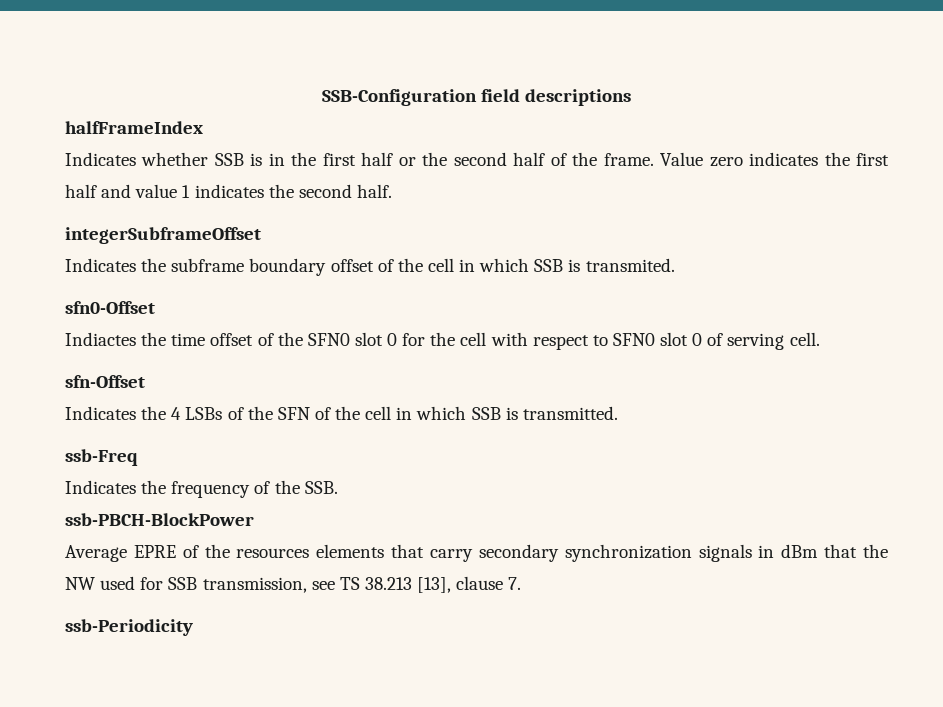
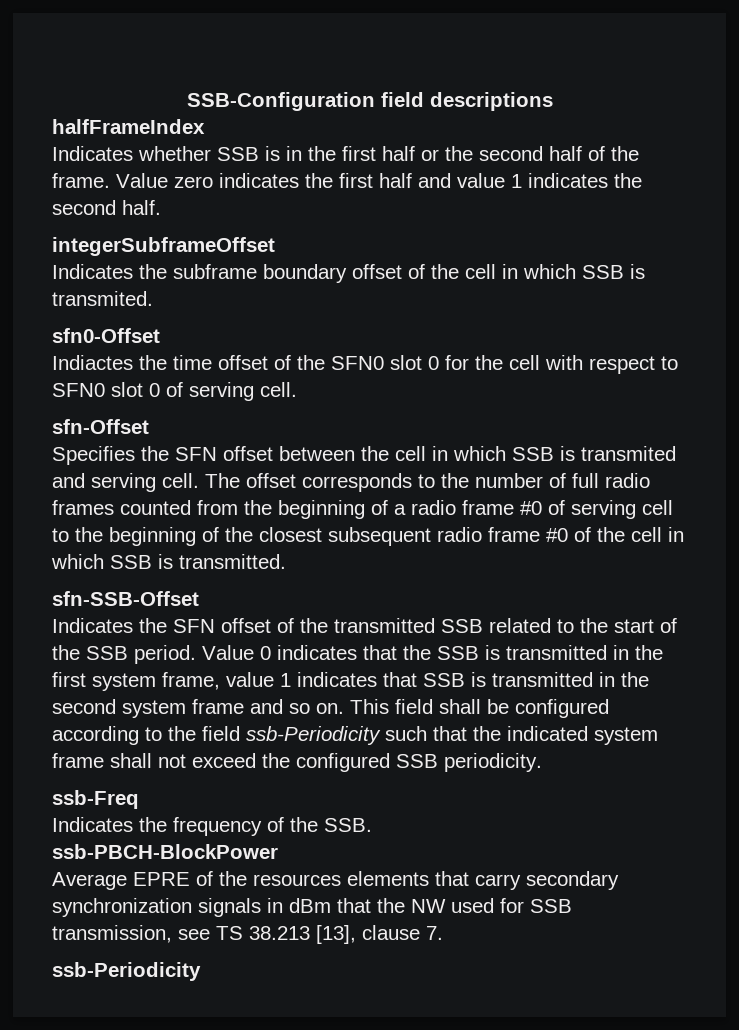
[65,406,310,420] Indicates the 4 LSBs of the SFN -> [52,446,676,465] [52,473,650,492] [52,500,673,519] [52,527,568,546] Specifies the SFN offset between the cell in which SSB is transmited and serving cell. The offset corresponds to the number of full radio frames counted from the beginning of a radio frame #0 of serving cell to the beginning of the closest subsequent radio frame #0
(618, 413) none -> [52,591,199,606] [52,618,677,633] [52,645,663,664] [52,672,649,691] [52,699,609,718] [52,726,658,745] [52,753,542,772] // sfn-SSB-Offset // Indicates the SFN offset of the transmitted SSB related to the start of the SSB period. Value 0 indicates that the SSB is transmitted in the first system frame, value 1 indicates that SSB is transmitted in the second system frame and so on. This field shall be configured according to the field ssb-Periodicity such that the indicated system frame shall not exceed the configured SSB periodicity.

